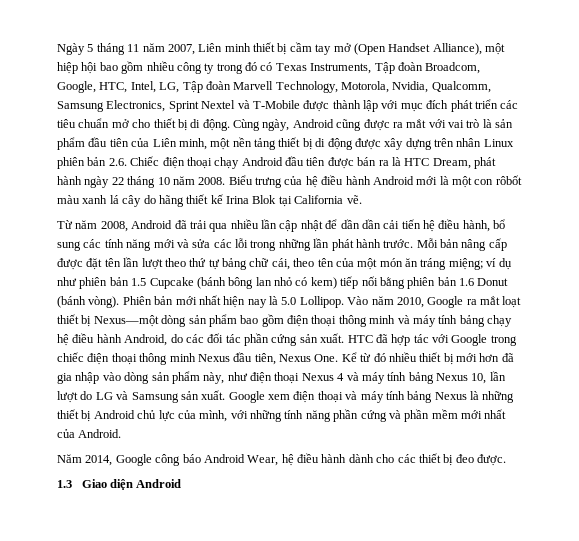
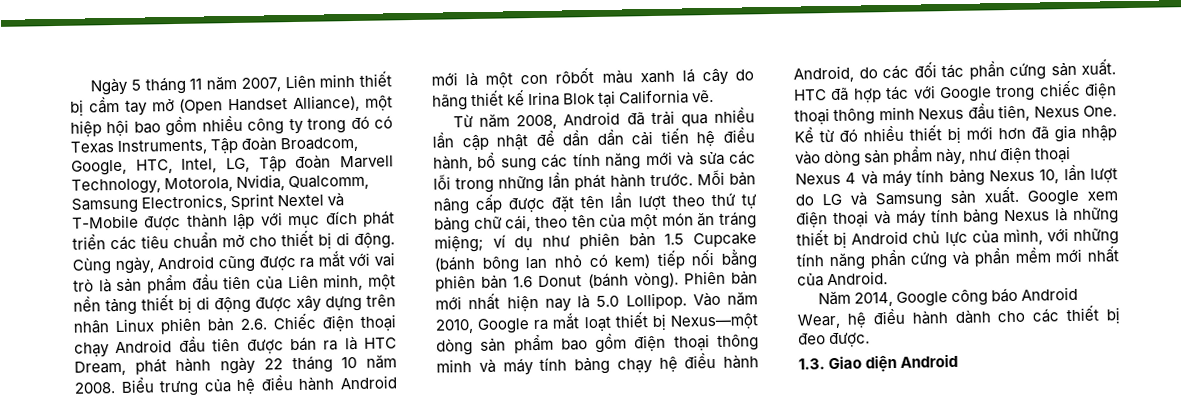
[57,480,72,488] 1.3 -> [798,358,825,370] 1.3.

